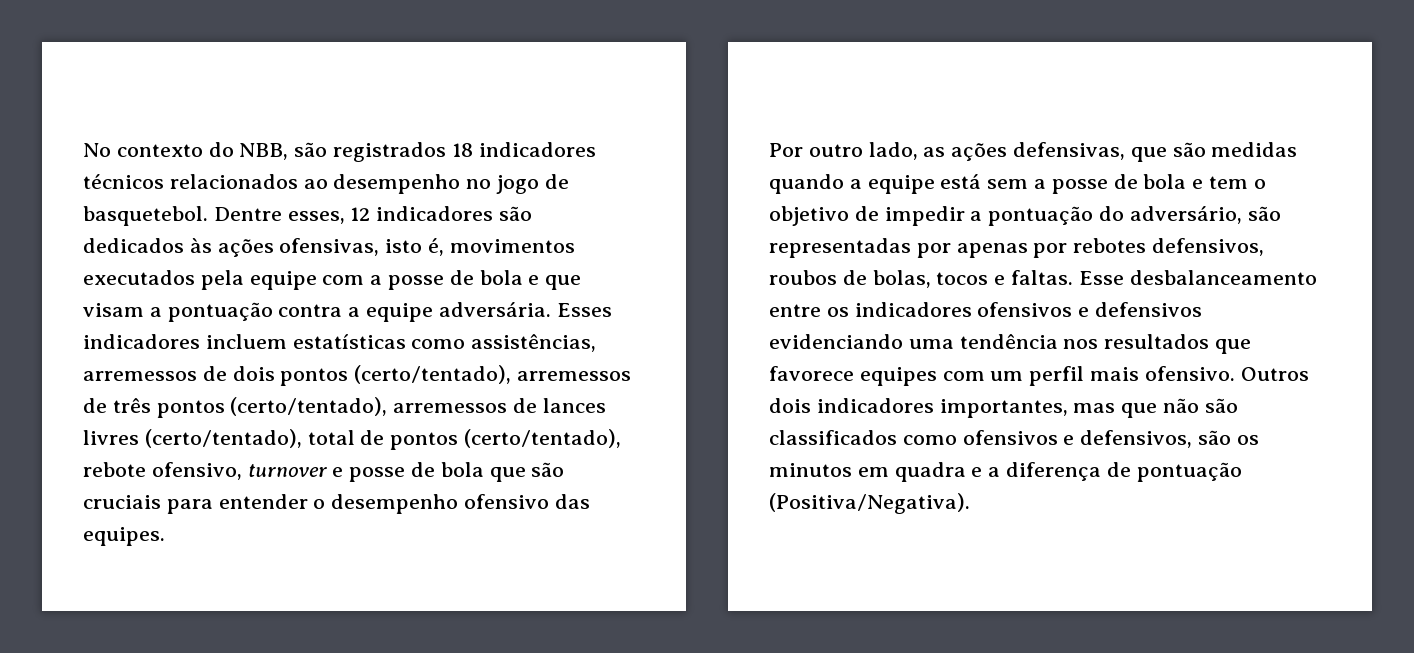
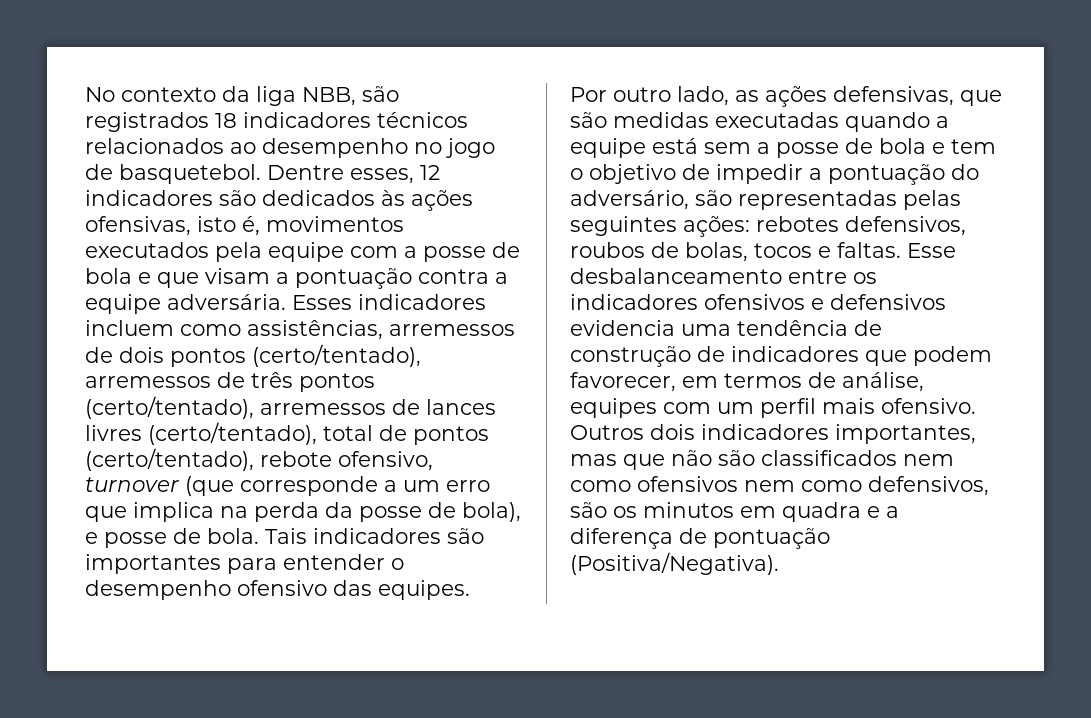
[208,142,234,157] do -> [222,86,296,106] da liga
[292,334,406,349] estatísticas -> (174, 328) none
[332,462,565,482] [83,495,161,509] e posse de bola que são cruciais -> [185,476,490,496] [85,502,521,522] [85,528,484,548] [85,554,221,574] (que corresponde a um erro que implica na perda da posse de bola), e posse de bola. Tais indicadores são importantes
(1298, 149) none -> [715,112,839,128] executadas
[916,243,1068,258] por apenas por -> [903,190,961,210] [570,216,750,237] pelas seguintes ações:
[769,334,903,349] evidenciando -> [570,320,675,336] evidencia
[1063,334,1252,354] [769,366,854,381] nos resultados que favorece -> [854,320,882,336] [570,346,992,367] [570,372,924,392] de construção de indicadores que podem favorecer, em termos de análise,
(897, 437) none -> [903,454,954,466] nem
[1063,435,1075,445] e -> [744,480,862,492] nem como

